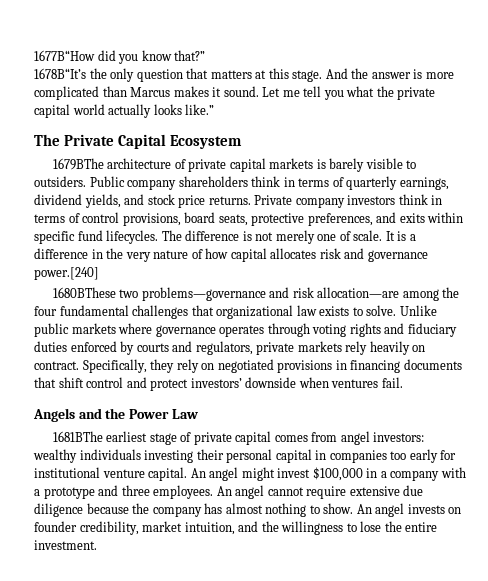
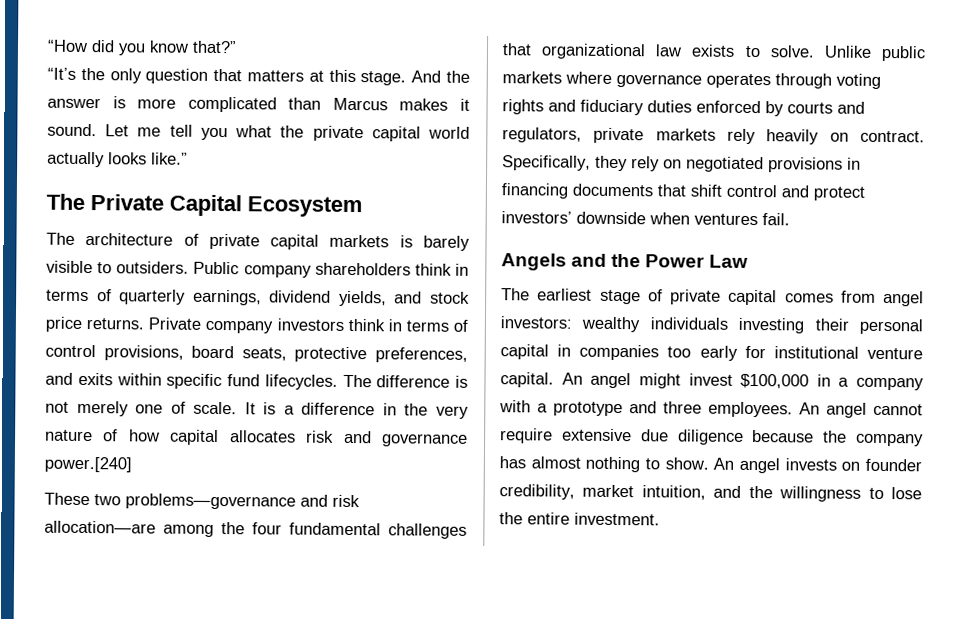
[34,50,95,61] 1677B“How -> [47,39,88,53] “How
[34,68,86,79] 1678B“It’s -> [47,67,76,80] “It’s
[52,158,104,170] 1679BThe -> [46,232,75,245] The
[52,287,116,298] 1680BThese -> [44,492,90,506] These
[52,431,103,442] 1681BThe -> [501,288,530,301] The

